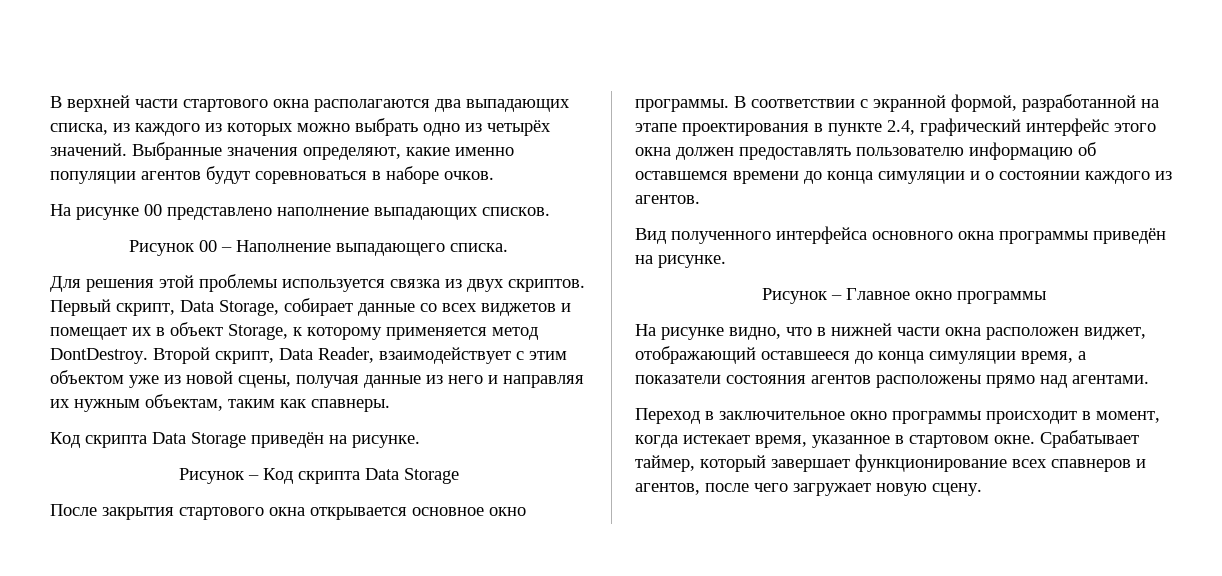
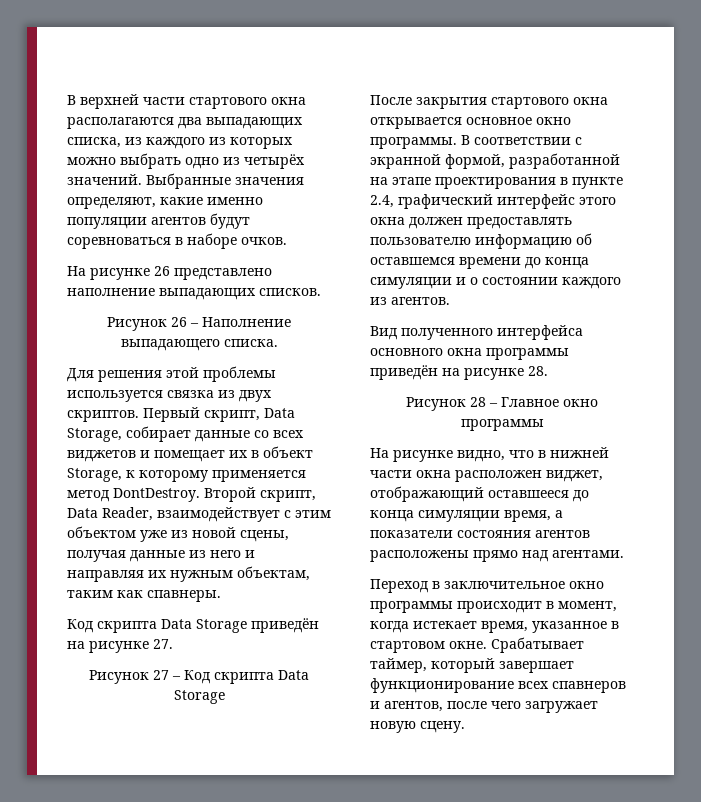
[144,204,162,216] 00 -> [154,266,170,276] 26
[199,240,217,252] 00 -> [171,317,187,327] 26
[352,435,420,448] [178,468,244,484] рисунке. // Рисунок -> [89,639,173,653] [89,670,169,684] рисунке 27. // Рисунок 27
[658,255,726,268] [761,288,827,304] рисунке. // Рисунок -> [464,366,548,380] [406,397,486,411] рисунке 28. // Рисунок 28

